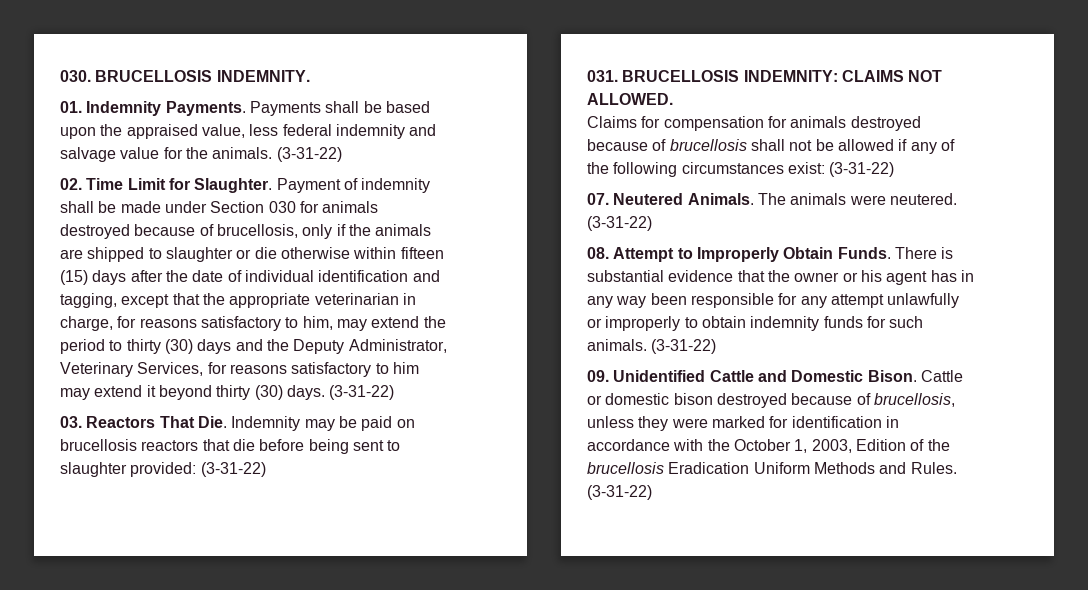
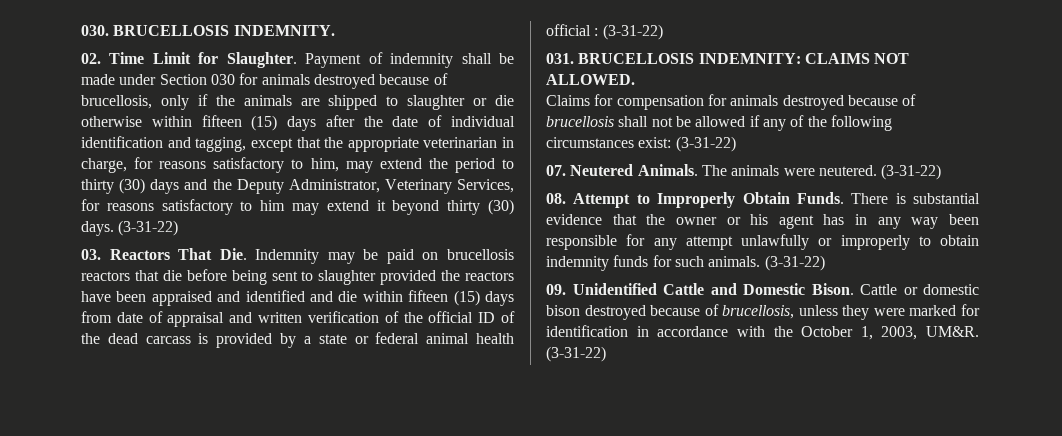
[60,101,430,116] [60,124,437,139] [60,147,342,162] // 01. Indemnity Payments. Payments shall be based upon the appraised value, less federal indemnity and salvage value for the animals. (3-31-22) -> (335, 30) none
[130,462,197,477] provided: -> [380,270,514,285] [81,290,514,306] [81,311,515,327] [81,332,514,348] [546,24,599,36] provided the reactors have been appraised and identified and die within fifteen (15) days from date of appraisal and written verification of the official ID of the dead carcass is provided by a state or federal animal health official :
[855,439,950,451] [587,462,957,474] Edition of the brucellosis Eradication Uniform Methods and Rules. -> [926,326,979,337] UM&R.

